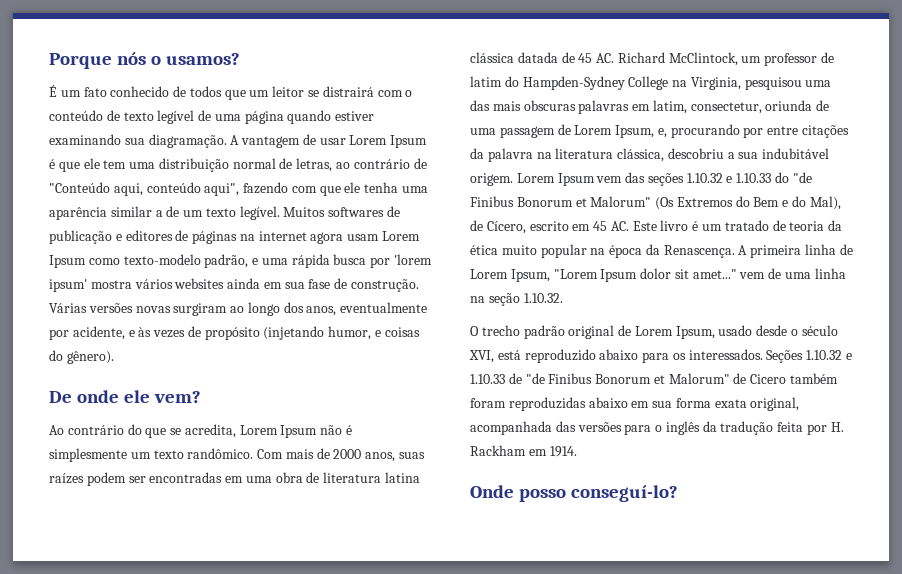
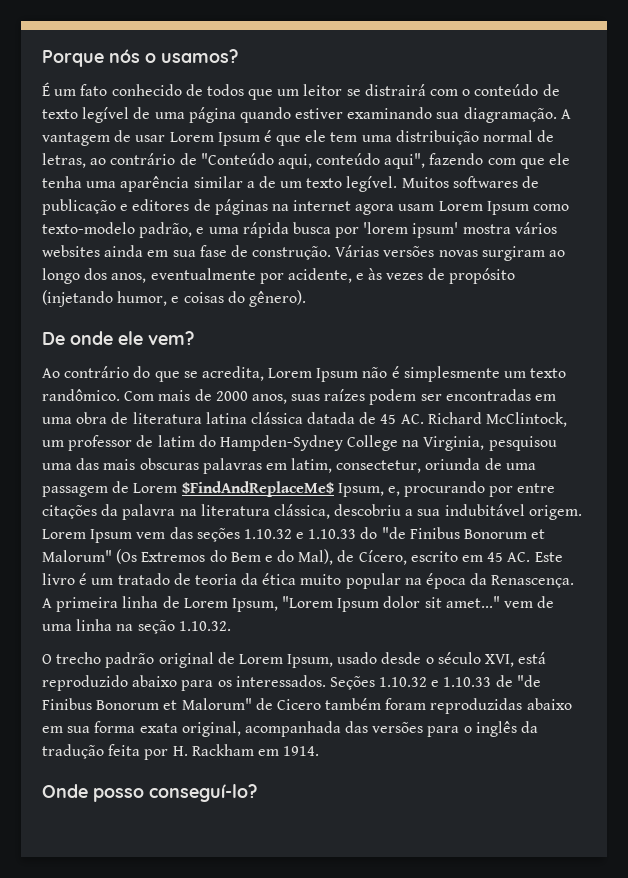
(613, 130) none -> [181,481,334,497] $FindAndReplaceMe$

